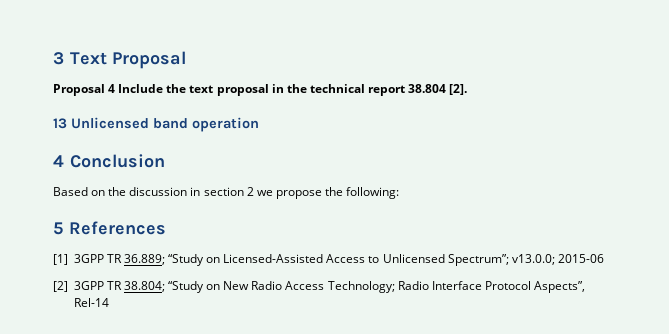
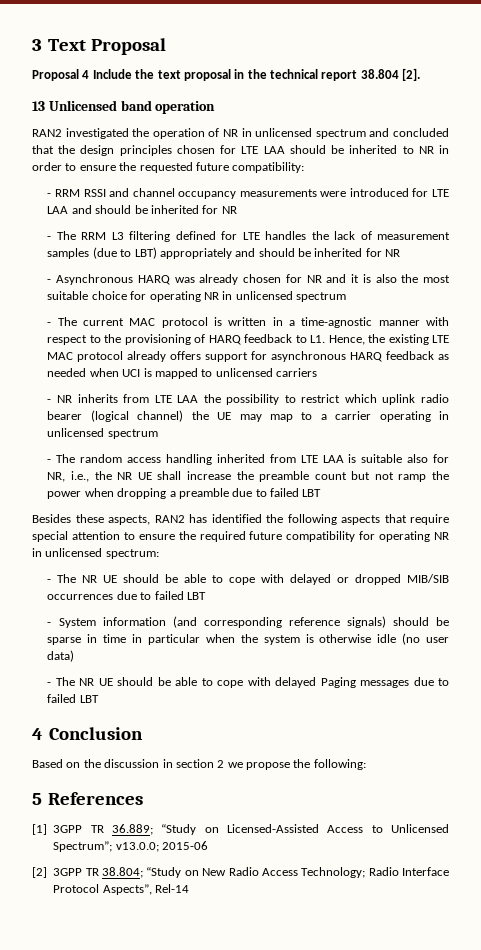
(259, 124) none -> [32,128,449,139] [32,145,449,156] [32,162,305,173] [47,188,449,199] [47,205,237,214] [47,231,451,242] [47,247,401,259] [47,274,450,285] [47,291,347,302] [47,317,449,328] [47,334,450,345] [47,351,449,362] [47,368,318,379] [47,394,449,405] [47,410,449,422] [47,428,158,439] [47,454,449,465] [47,471,450,482] [47,488,322,499] [32,514,449,525] [32,531,449,542] [32,548,159,559] [47,574,449,585] [47,591,206,600] [47,616,450,628] [47,633,449,645] [47,650,75,662] [47,677,449,688] [47,694,99,703] // RAN2 investigated the operation of NR in unlicensed spectrum and concluded that the design principles chosen for LTE LAA should be inherited to NR in order to ensure the requested future compatibility: // - RRM RSSI and channel occupancy measurements were introduced for LTE LAA and should be inherited for NR // - The RRM L3 filtering defined for LTE handles the lack of measurement samples (due to LBT) appropriately and should be inherited for NR // - Asynchronous HARQ was already chosen for NR and it is also the most suitable choice for operating NR in unlicensed spectrum // - The current MAC protocol is written in a time-agnostic manner with respect to the provisioning of HARQ feedback to L1. Hence, the existing LTE MAC protocol already offers support for asynchronous HARQ feedback as needed when UCI is mapped to unlicensed carriers // - NR inherits from LTE LAA the possibility to restrict which uplink radio bearer (logical channel) the UE may map to a carrier operating in unlicensed spectrum // - The random access handling inherited from LTE LAA is suitable also for NR, i.e., the NR UE shall increase the preamble count but not ramp the power when dropping a preamble due to failed LBT // Besides these aspects, RAN2 has identified the following aspects that require special attention to ensure the required future compatibility for operating NR in unlicensed spectrum: // - The NR UE should be able to cope with delayed or dropped MIB/SIB occurrences due to failed LBT // - System information (and corresponding reference signals) should be sparse in time in particular when the system is otherwise idle (no user data) // - The NR UE should be able to cope with delayed Paging messages due to failed LBT

